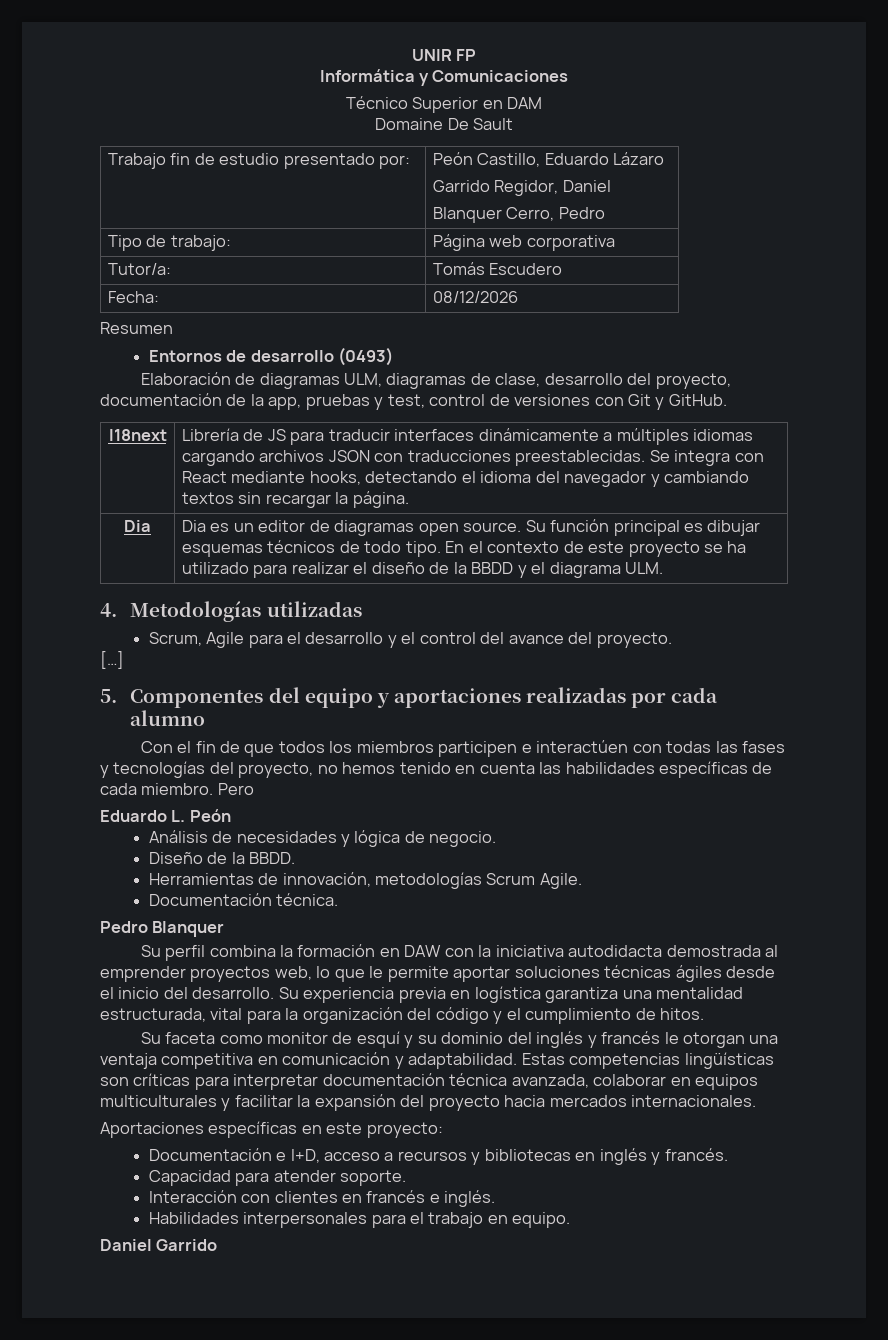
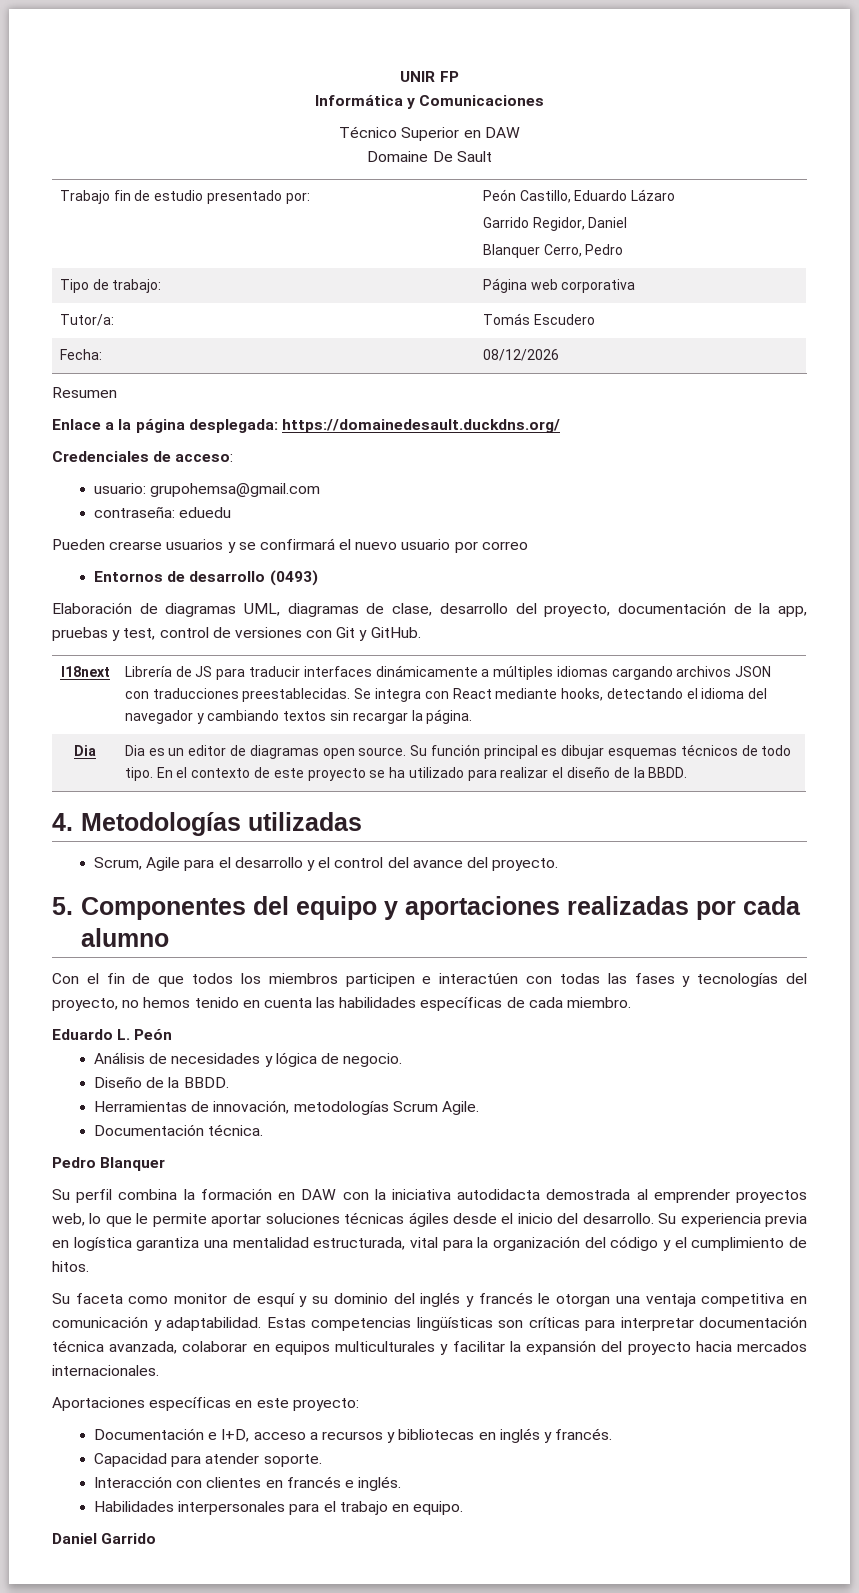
[507,97,543,109] DAM -> [484,127,520,138] DAW
(173, 328) none -> [52,419,560,433] [52,451,234,462] [94,483,321,497] [94,506,232,518] [52,538,528,553] // Enlace a la página desplegada: https://domainedesault.duckdns.org/ // Credenciales de acceso: // usuario: grupohemsa@gmail.com // contraseña: eduedu // Pueden crearse usuarios y se confirmará el nuevo usuario por correo
[343,373,382,387] ULM, -> [244,603,281,616] UML,
[471,562,663,578] BBDD y el diagrama ULM. -> [648,767,688,778] BBDD.
[100,651,124,669] // […] -> (559, 864) none
[217,783,254,795] Pero -> (632, 1002) none

